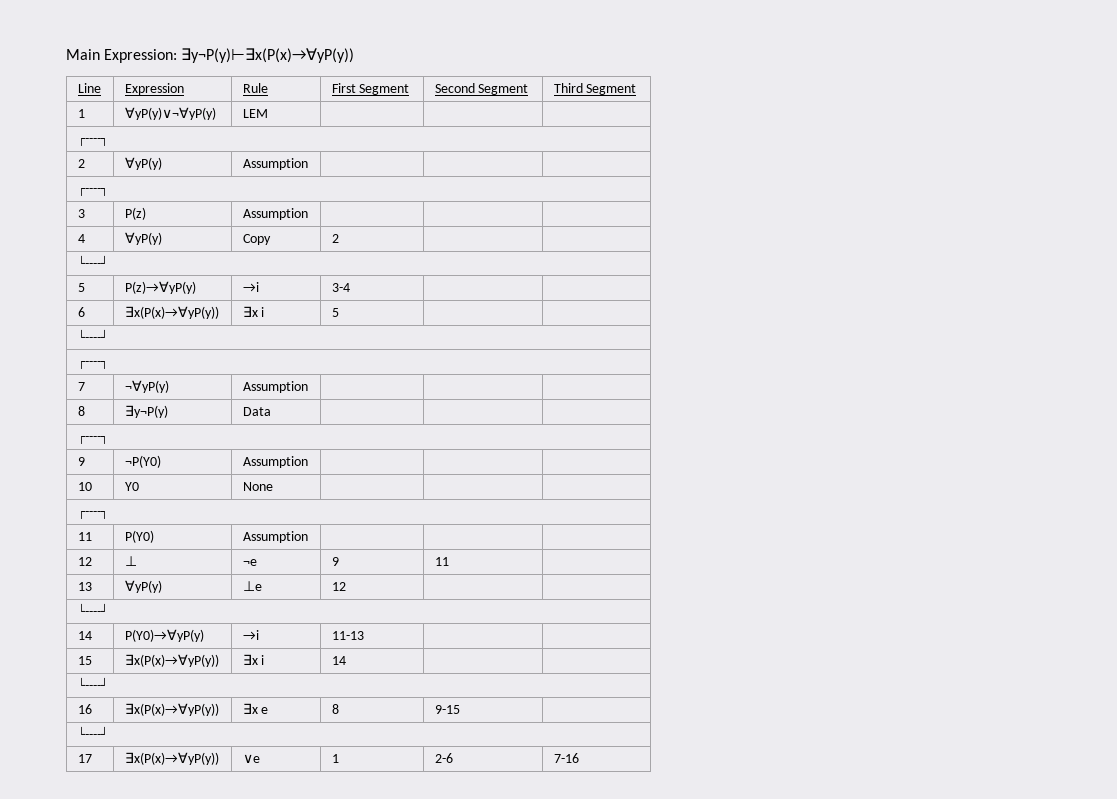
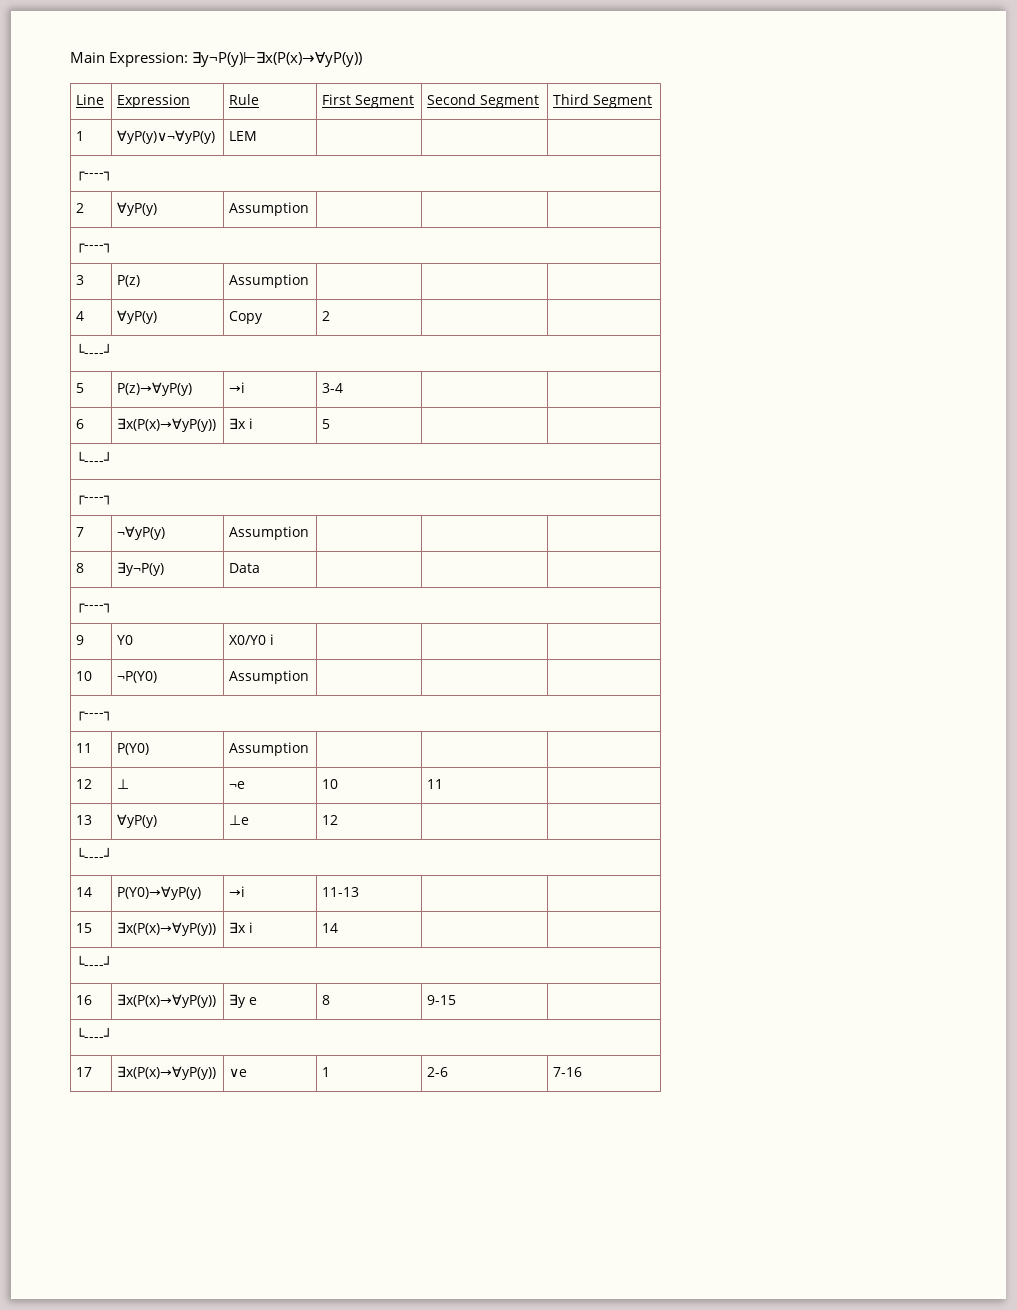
[124,455,161,468] [242,456,308,468] [77,482,92,491] [124,482,139,491] [242,482,273,491] ¬P(Y0) | Assumption | | | // 10 | Y0 | None -> [117,635,134,645] [229,634,275,645] [76,671,93,681] [117,671,158,683] [229,670,310,684] Y0 | X0/Y0 i | | | // 10 | ¬P(Y0) | Assumption
[331,557,339,566] 9 -> [322,779,339,789] 10
[242,703,258,714] ∃x -> [229,994,247,1008] ∃y

